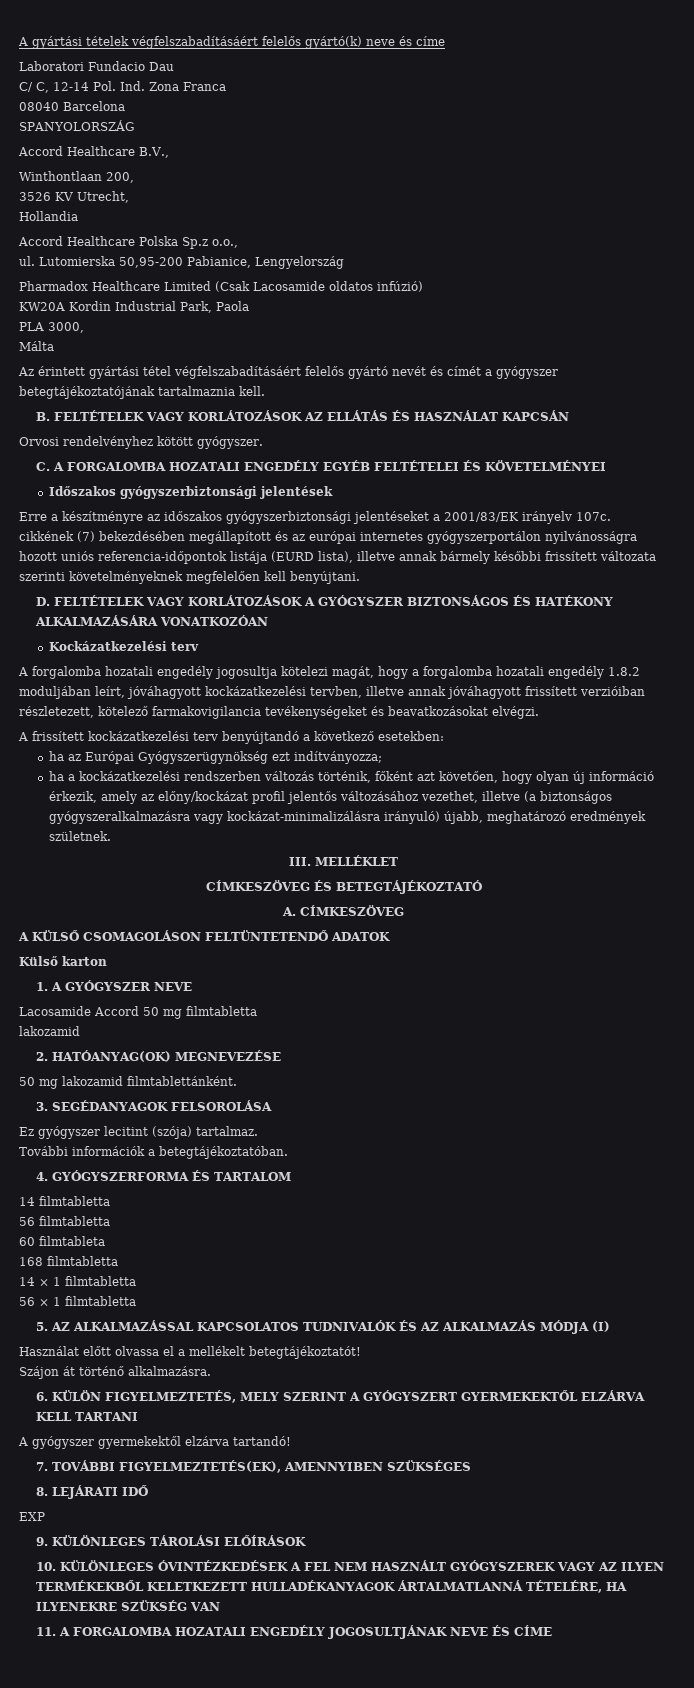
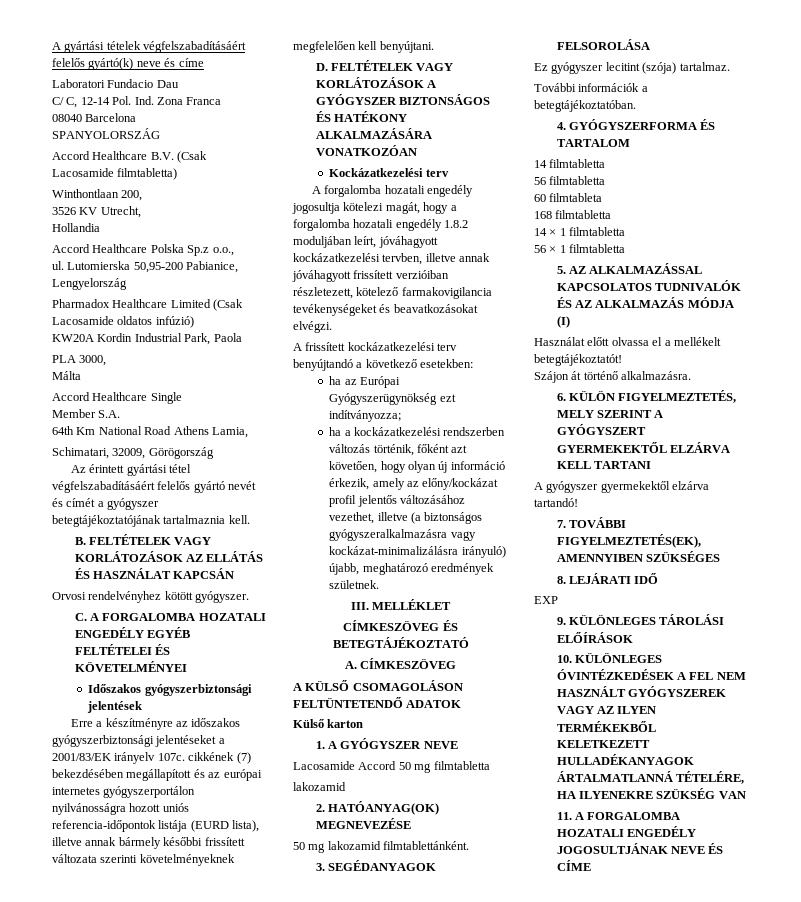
[139,147,169,158] B.V., -> [150,151,208,163] [52,168,178,180] B.V. (Csak Lacosamide filmtabletta)
(54, 346) none -> [52,392,182,404] [52,409,121,418] [52,426,248,438] [52,447,214,459] // Accord Healthcare Single // Member S.A. // 64th Km National Road Athens Lamia, // Schimatari, 32009, Görögország

